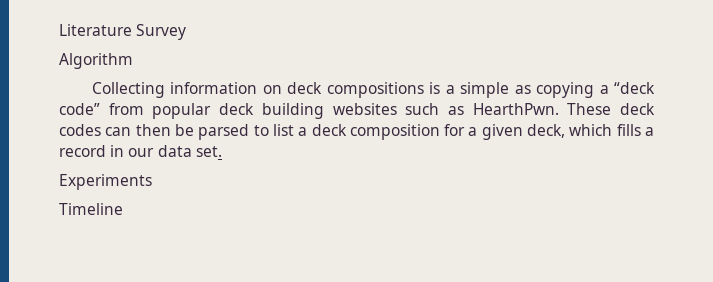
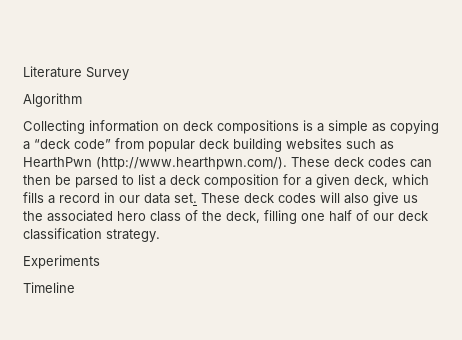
[472,103,559,115] HearthPwn. -> [23,157,287,170] HearthPwn (http://www.hearthpwn.com/).
(222, 151) none -> [201,192,418,206] [23,210,428,224] [23,228,160,242] These deck codes will also give us the associated hero class of the deck, filling one half of our deck classification strategy.

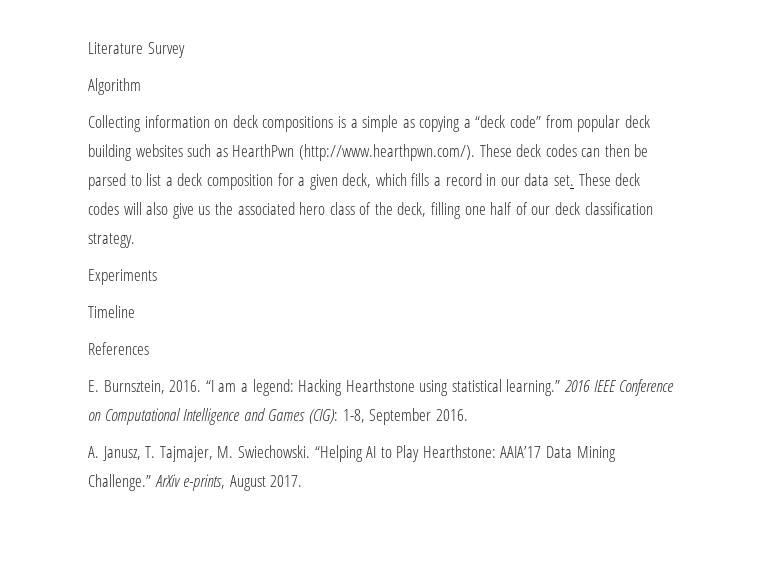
(75, 287) none -> [88,342,149,355] [88,379,675,396] [88,408,468,425] [88,445,616,462] [88,474,303,491] // References // E. Burnsztein, 2016. “I am a legend: Hacking Hearthstone using statistical learning.” 2016 IEEE Conference on Computational Intelligence and Games (CIG): 1-8, September 2016. // A. Janusz, T. Tajmajer, M. Swiechowski. “Helping AI to Play Hearthstone: AAIA’17 Data Mining Challenge.” ArXiv e-prints, August 2017.

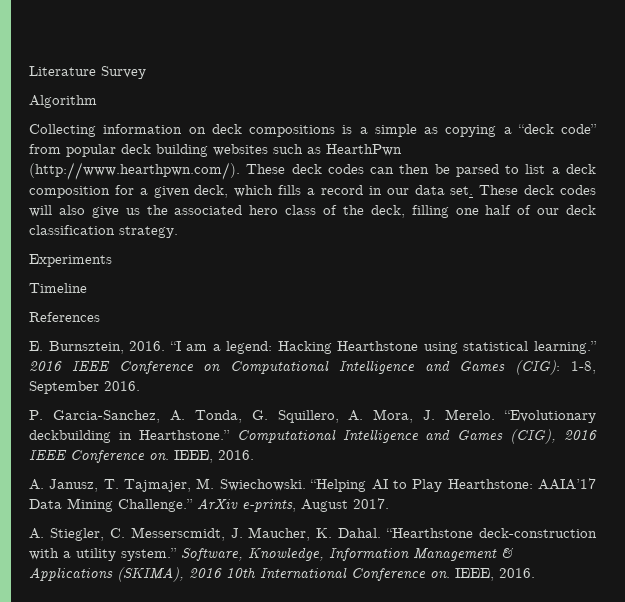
(468, 415) none -> [29,409,596,423] [29,429,597,444] [29,450,254,463] // P. Garcia-Sanchez, A. Tonda, G. Squillero, A. Mora, J. Merelo. “Evolutionary deckbuilding in Hearthstone.” Computational Intelligence and Games (CIG), 2016 IEEE Conference on. IEEE, 2016.
(303, 481) none -> [29,527,598,541] [29,547,514,561] [29,567,535,582] // A. Stiegler, C. Messerscmidt, J. Maucher, K. Dahal. “Hearthstone deck-construction with a utility system.” Software, Knowledge, Information Management & Applications (SKIMA), 2016 10th International Conference on. IEEE, 2016.

